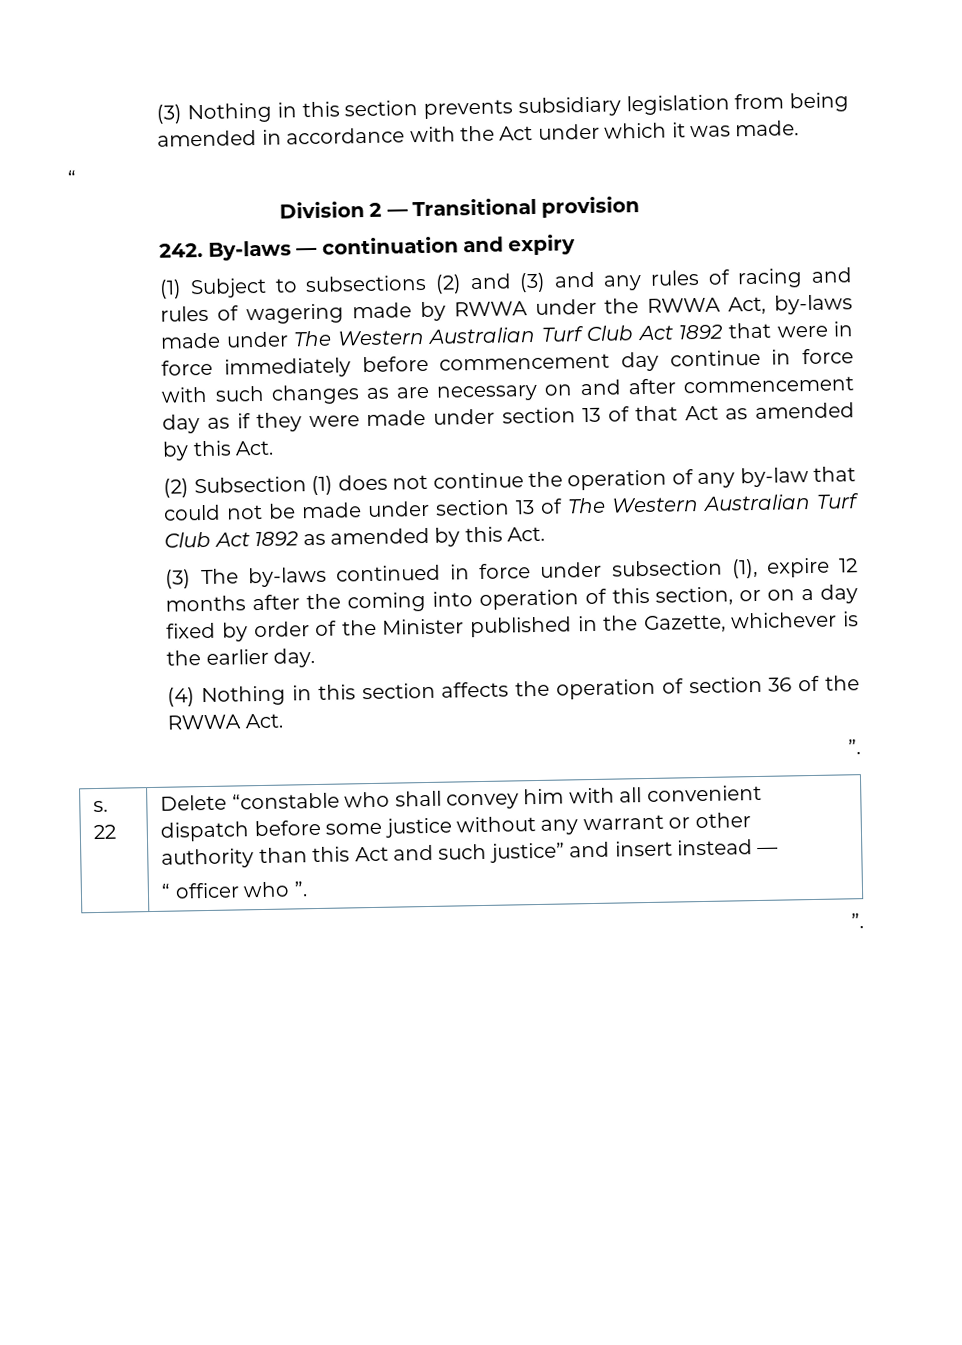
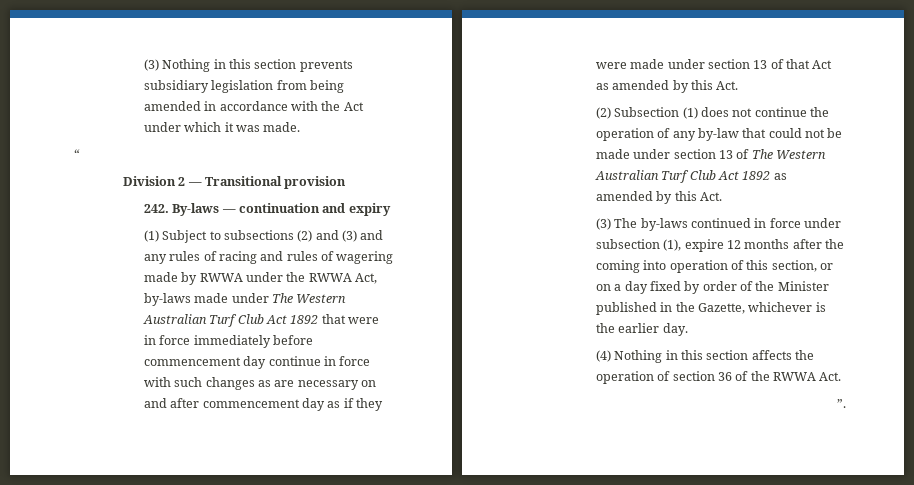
[93,800,109,813] [93,824,117,840] [160,784,762,811] [160,812,751,842] [161,839,779,869] [161,881,308,899] [851,913,864,929] // s. 22 | Delete “constable who shall convey him with all convenient dispatch before some justice without any warrant or other authority than this Act and such justice” and insert instead — // “ officer who ”. // ”. -> (846, 403) none

